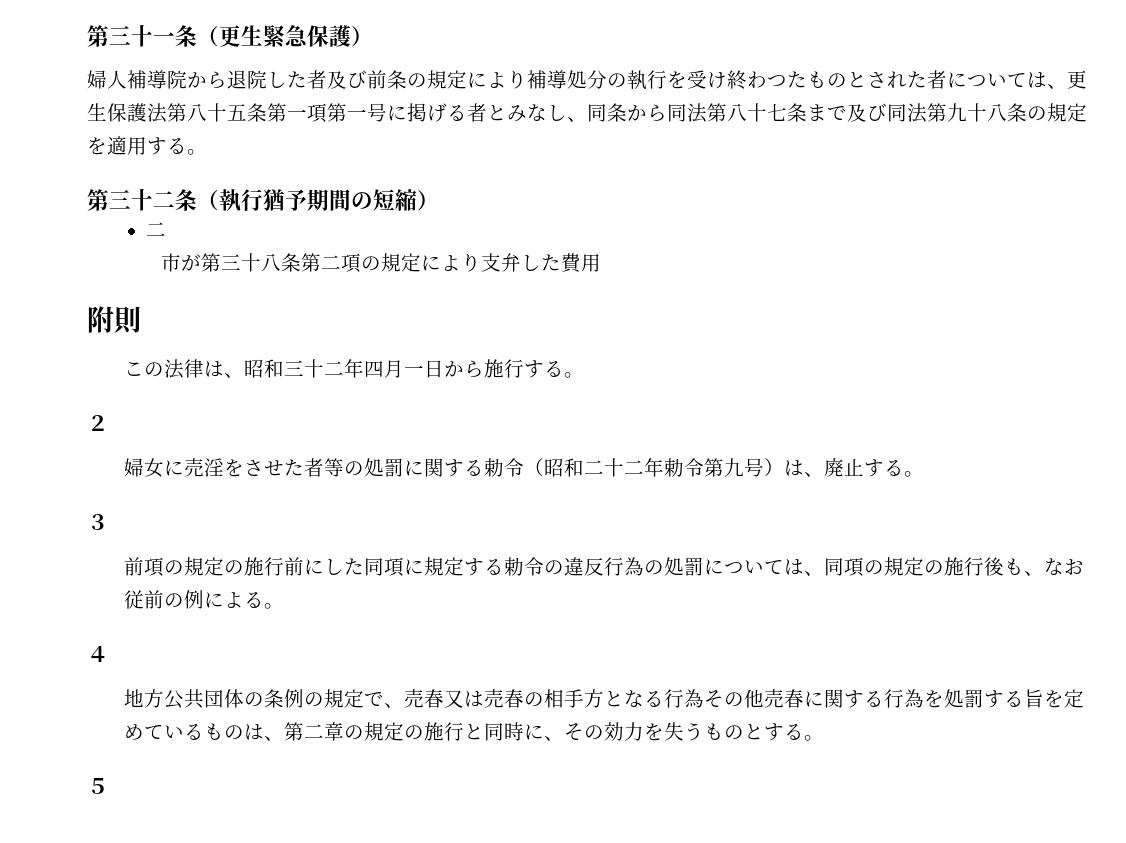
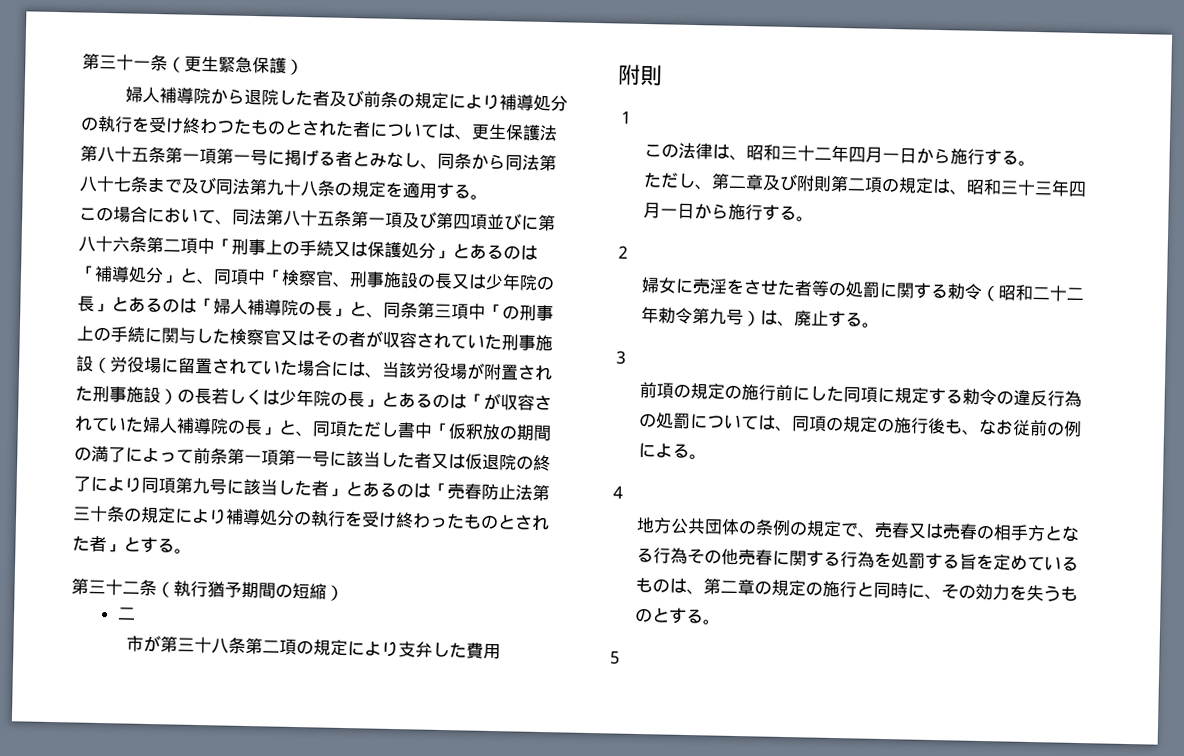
(207, 152) none -> [79,206,556,232] [78,235,538,260] [77,265,555,291] [77,295,554,322] [76,325,553,352] [76,355,553,381] [75,385,552,411] [74,415,552,442] [74,445,551,472] [73,476,550,502] [72,505,550,531] [72,535,192,554] // この場合において、同法第八十五条第一項及び第四項並びに第八十六条第二項中「刑事上の手続又は保護処分」とあるのは「補導処分」と、同項中「検察官、刑事施設の長又は少年院の長」とあるのは「婦人補導院の長」と、同条第三項中「の刑事上の手続に関与した検察官又はその者が収容されていた刑事施設（労役場に留置されていた場合には、当該労役場が附置された刑事施設）の長若しくは少年院の長」とあるのは「が収容されていた婦人補導院の長」と、同項ただし書中「仮釈放の期間の満了によって前条第一項第一号に該当した者又は仮退院の終了により同項第九号に該当した者」とあるのは「売春防止法第三十条の規定により補導処分の執行を受け終わったものとされた者」とする。
(141, 320) none -> [617,110,635,124] // １
(585, 375) none -> [642,172,1087,198] [642,201,814,222] // ただし、第二章及び附則第二項の規定は、昭和三十三年四月一日から施行する。

